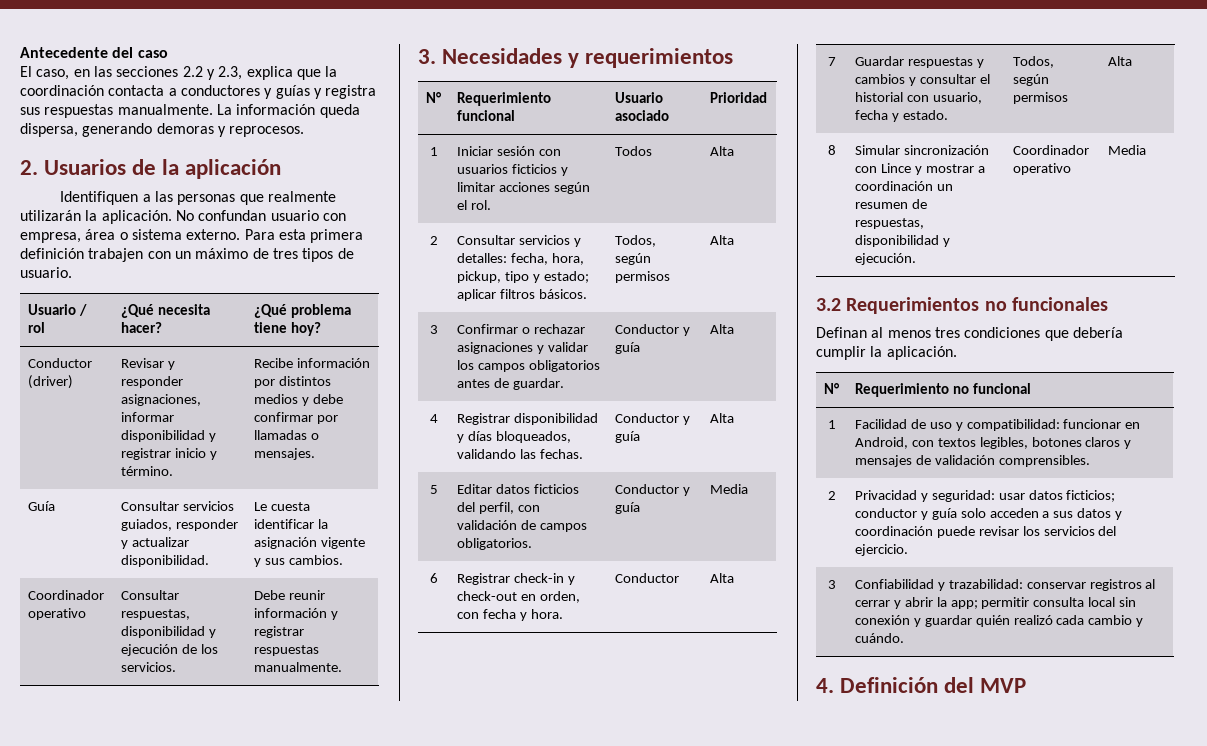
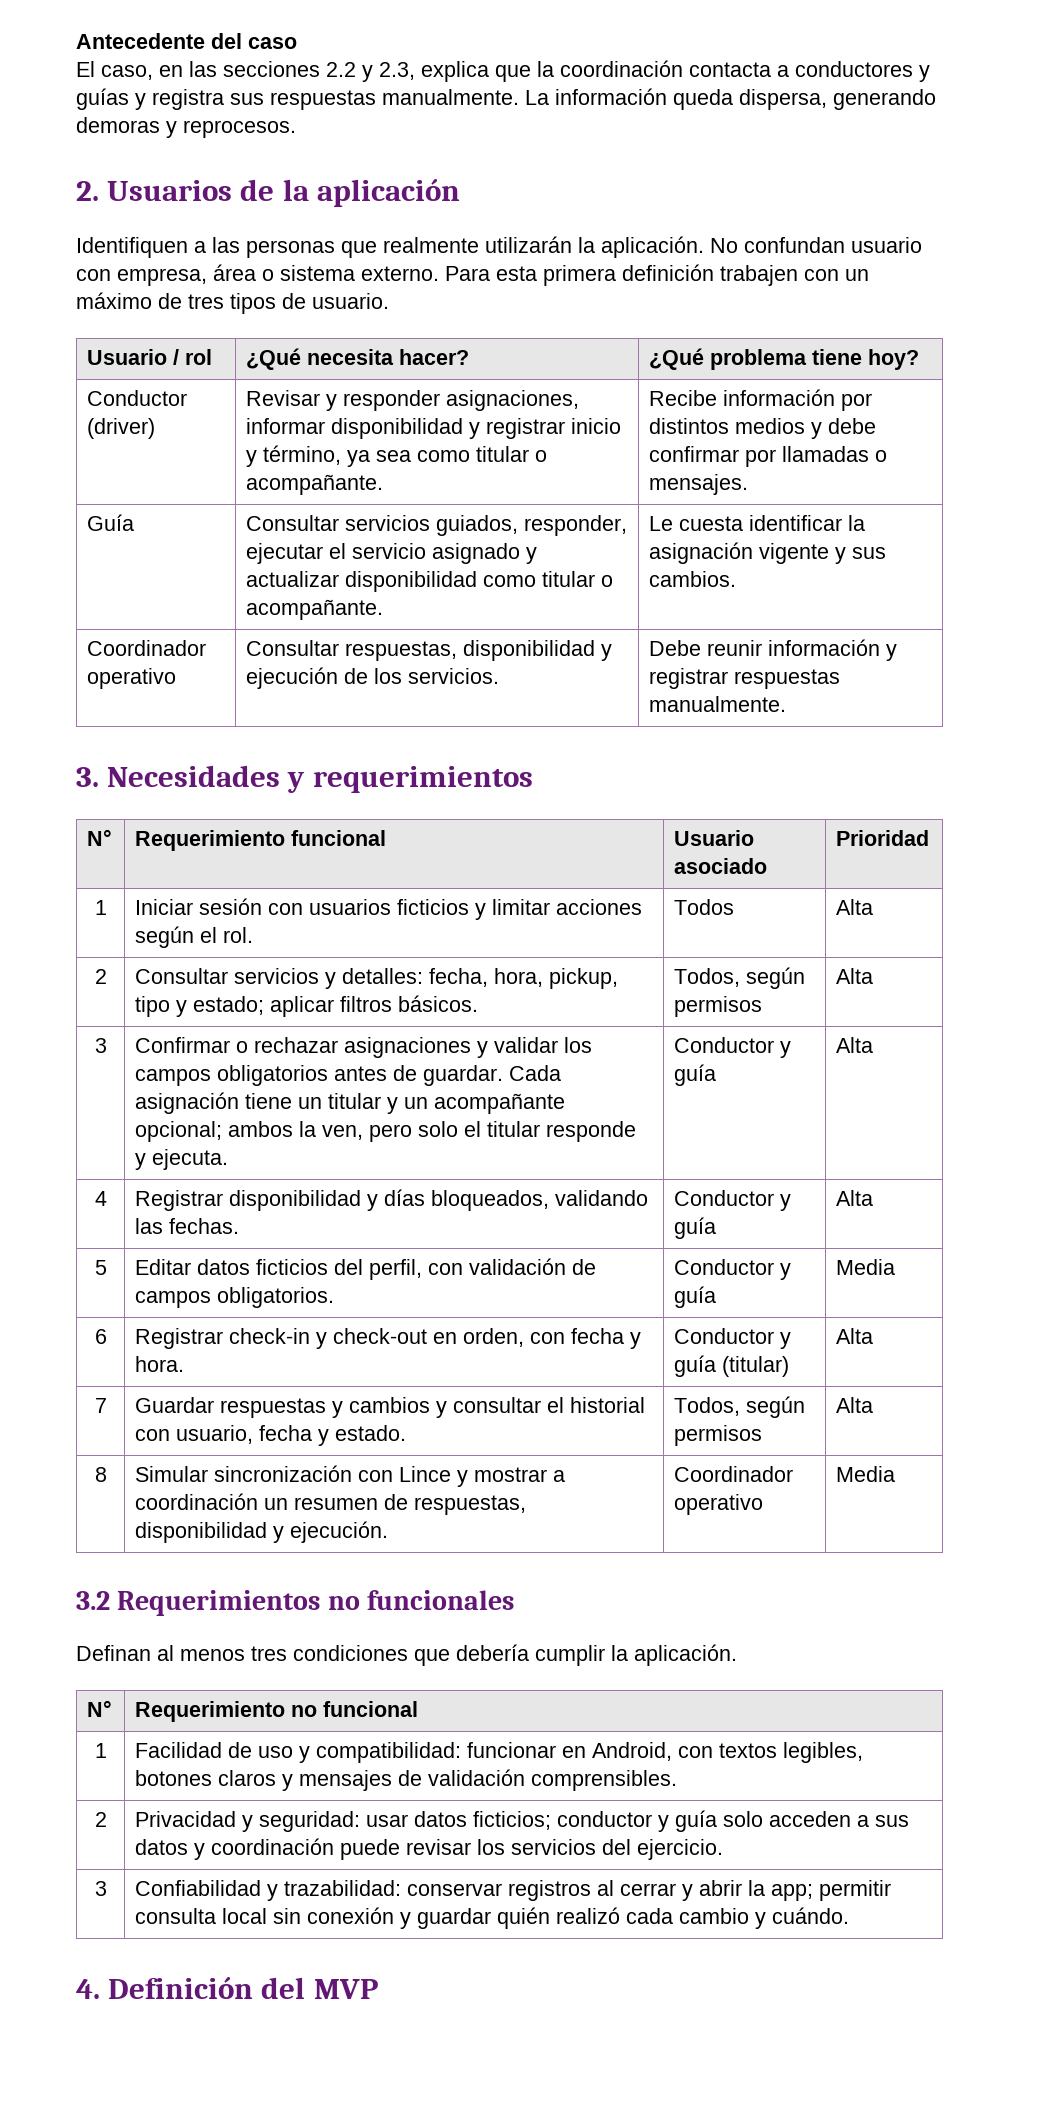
[120,466,173,476] término. -> [263,445,548,467] [246,474,384,495] término, ya sea como titular o acompañante.
[175,519,238,531] [120,537,189,549] [120,555,209,567] responder y actualizar disponibilidad. -> [524,515,628,536] [246,543,538,564] [246,571,614,592] [246,599,384,620] responder, ejecutar el servicio asignado y actualizar disponibilidad como titular o acompañante.
(564, 384) none -> [509,1065,562,1081] [135,1092,566,1114] [135,1121,637,1142] [135,1149,229,1170] Cada asignación tiene un titular y un acompañante opcional; ambos la ven, pero solo el titular responde y ejecuta.
(679, 578) none -> [780,1332,792,1349] [674,1355,790,1377] y guía (titular)

